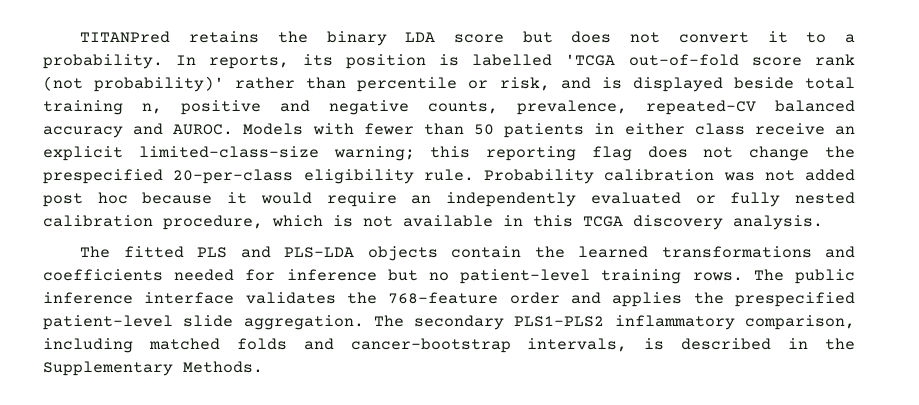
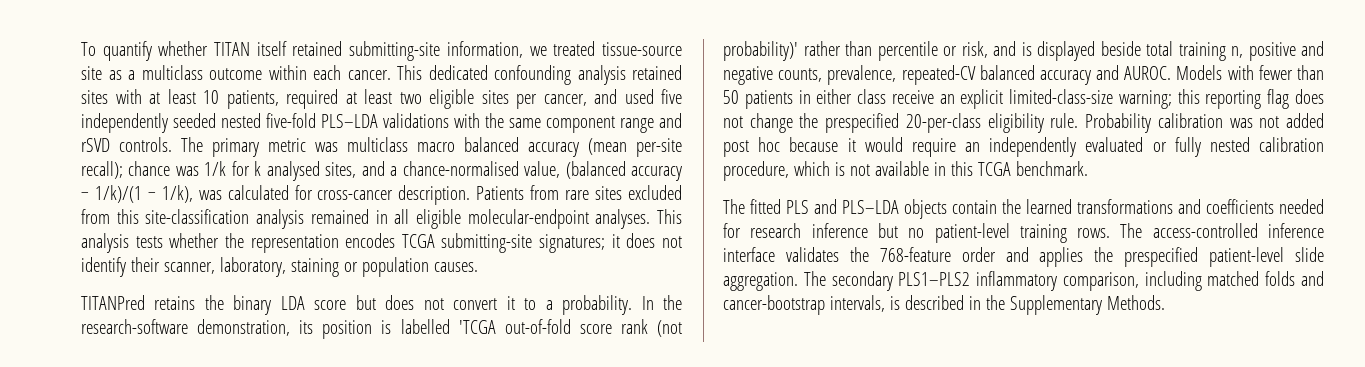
(80, 37) none -> [81,41,682,61] [81,65,682,85] [81,89,682,109] [81,113,682,133] [81,137,682,157] [81,161,682,181] [81,185,682,205] [81,209,682,229] [81,233,682,253] [81,257,478,277] To quantify whether TITAN itself retained submitting-site information, we treated tissue-source site as a multiclass outcome within each cancer. This dedicated confounding analysis retained sites with at least 10 patients, required at least two eligible sites per cancer, and used five independently seeded nested five-fold PLS–LDA validations with the same component range and rSVD controls. The primary metric was multiclass macro balanced accuracy (mean per-site recall); chance was 1/k for k analysed sites, and a chance-normalised value, (balanced accuracy − 1/k)/(1 − 1/k), was calculated for cross-cancer description. Patients from rare sites excluded from this site-classification analysis remained in all eligible molecular-endpoint analyses. This analysis tests whether the representation encodes TCGA submitting-site signatures; it does not identify their scanner, laboratory, staining or population causes. //
[209,55,290,69] reports, -> [663,295,682,310] [81,319,291,336] the research-software demonstration,
[633,215,823,230] discovery analysis. -> [1015,161,1088,176] benchmark.
(276, 275) none -> [750,223,802,238] research
[795,269,856,284] public -> [1152,223,1258,238] access-controlled

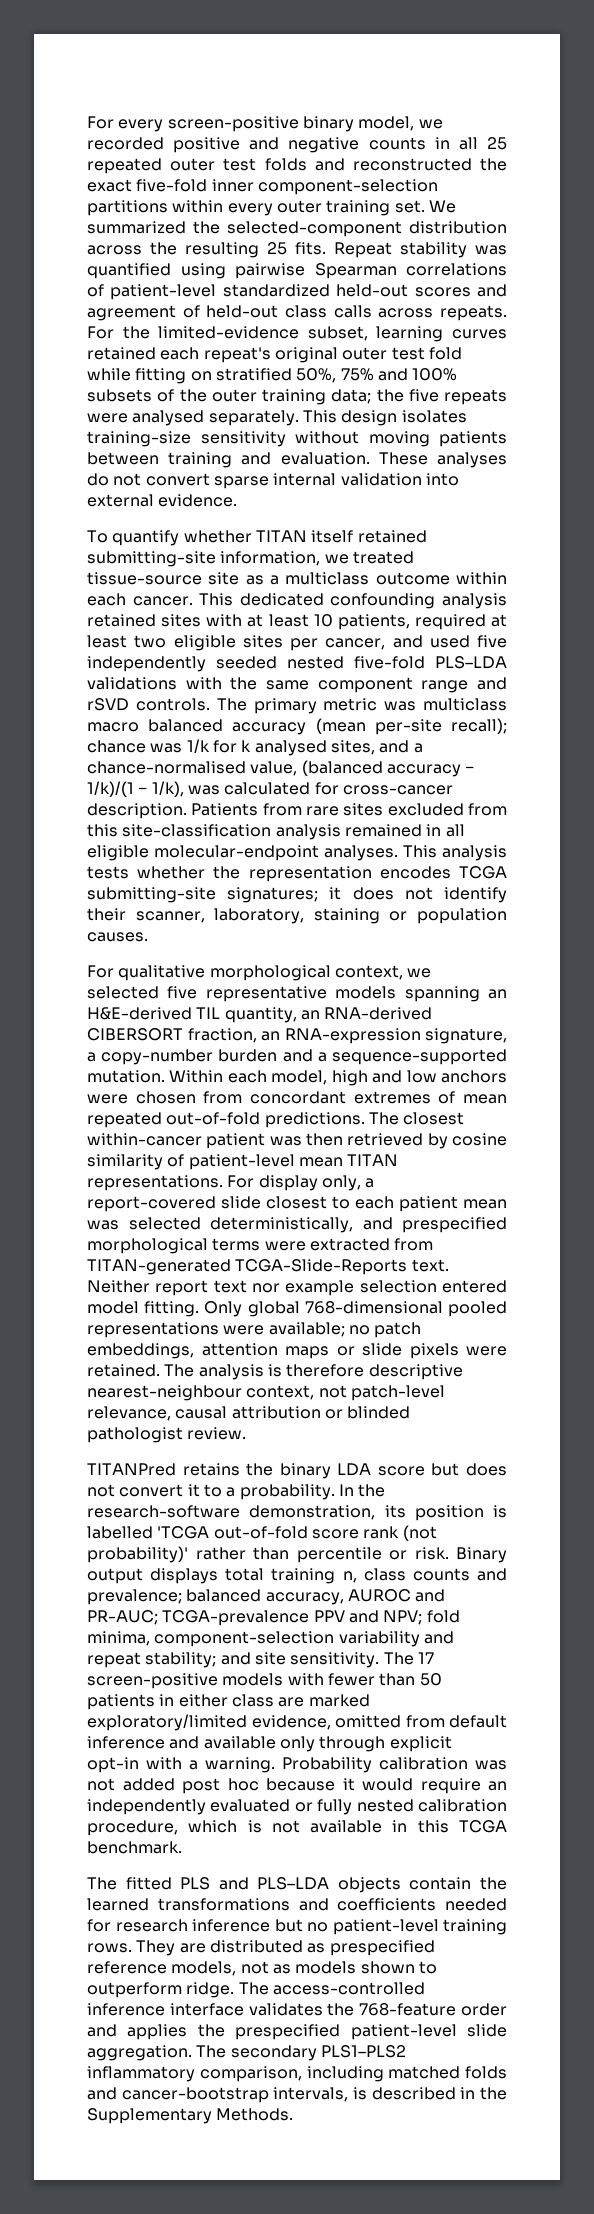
(81, 49) none -> [87,116,443,132] [87,137,508,153] [87,158,507,174] [87,179,438,195] [87,200,456,216] [87,221,507,237] [87,242,507,258] [87,263,507,279] [87,284,508,300] [87,305,508,321] [87,326,508,342] [87,347,462,363] [87,368,458,384] [87,389,507,405] [87,410,467,426] [87,431,507,447] [87,452,507,468] [87,473,459,489] [87,494,238,507] For every screen-positive binary model, we recorded positive and negative counts in all 25 repeated outer test folds and reconstructed the exact five-fold inner component-selection partitions within every outer training set. We summarized the selected-component distribution across the resulting 25 fits. Repeat stability was quantified using pairwise Spearman correlations of patient-level standardized held-out scores and agreement of held-out class calls across repeats. For the limited-evidence subset, learning curves retained each repeat's original outer test fold while fitting on stratified 50%, 75% and 100% subsets of the outer training data; the five repeats were analysed separately. This design isolates training-size sensitivity without moving patients between training and evaluation. These analyses do not convert sparse internal validation into external evidence. //
(478, 267) none -> [87,965,432,981] [87,986,508,1002] [87,1007,433,1023] [87,1028,507,1044] [87,1049,508,1065] [87,1070,507,1086] [87,1091,508,1104] [87,1112,465,1128] [87,1133,507,1149] [87,1154,399,1170] [87,1175,375,1191] [87,1196,507,1212] [87,1217,507,1233] [87,1238,434,1254] [87,1259,449,1275] [87,1280,507,1296] [87,1301,507,1317] [87,1322,422,1338] [87,1343,507,1359] [87,1364,463,1380] [87,1385,445,1401] [87,1406,411,1421] [87,1427,247,1443] // For qualitative morphological context, we selected five representative models spanning an H&E-derived TIL quantity, an RNA-derived CIBERSORT fraction, an RNA-expression signature, a copy-number burden and a sequence-supported mutation. Within each model, high and low anchors were chosen from concordant extremes of mean repeated out-of-fold predictions. The closest within-cancer patient was then retrieved by cosine similarity of patient-level mean TITAN representations. For display only, a report-covered slide closest to each patient mean was selected deterministically, and prespecified morphological terms were extracted from TITAN-generated TCGA-Slide-Reports text. Neither report text nor example selection entered model fitting. Only global 768-dimensional pooled representations were available; no patch embeddings, attention maps or slide pixels were retained. The analysis is therefore descriptive nearest-neighbour context, not patch-level relevance, causal attribution or blinded pathologist review.
[961,41,1324,61] [723,65,1223,85] risk, and is displayed beside total training n, positive and negative counts, prevalence, repeated-CV balanced accuracy and AUROC. Models -> [414,1547,507,1563] [87,1568,508,1584] [87,1589,446,1605] [87,1610,460,1626] [87,1631,454,1647] [87,1652,434,1668] [87,1673,284,1689] risk. Binary output displays total training n, class counts and prevalence; balanced accuracy, AUROC and PR-AUC; TCGA-prevalence PPV and NPV; fold minima, component-selection variability and repeat stability; and site sensitivity. The 17 screen-positive models
[891,89,1324,109] [723,113,1079,133] receive an explicit limited-class-size warning; this reporting flag does not change the prespecified 20-per-class eligibility rule. -> [278,1694,370,1707] [87,1714,507,1731] [87,1736,452,1752] [87,1757,275,1773] are marked exploratory/limited evidence, omitted from default inference and available only through explicit opt-in with a warning.
(1111, 233) none -> [136,1940,435,1956] [87,1961,437,1976] [87,1982,235,1998] They are distributed as prespecified reference models, not as models shown to outperform ridge.

